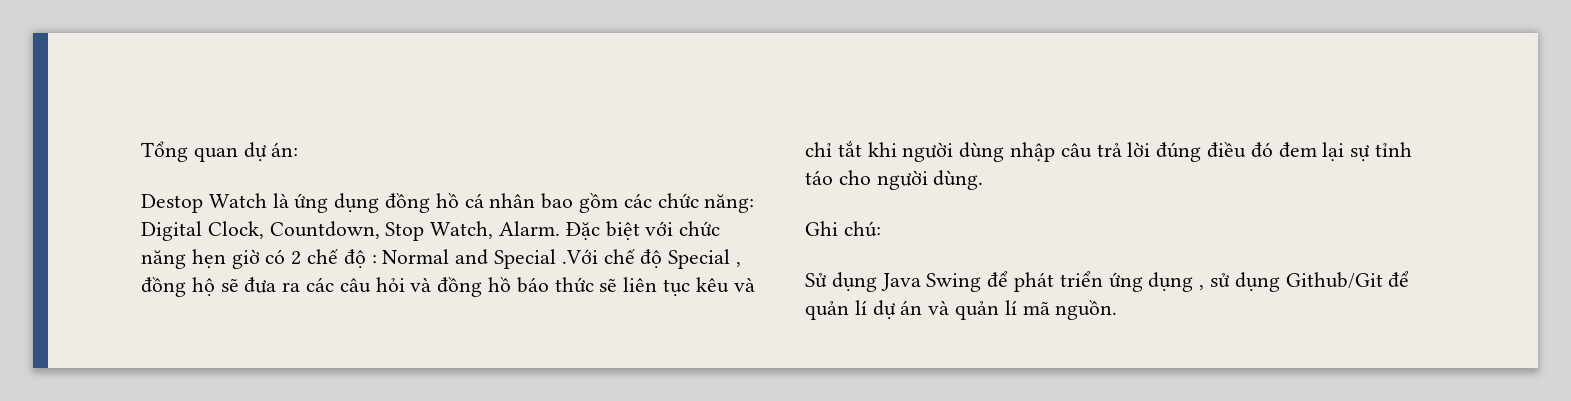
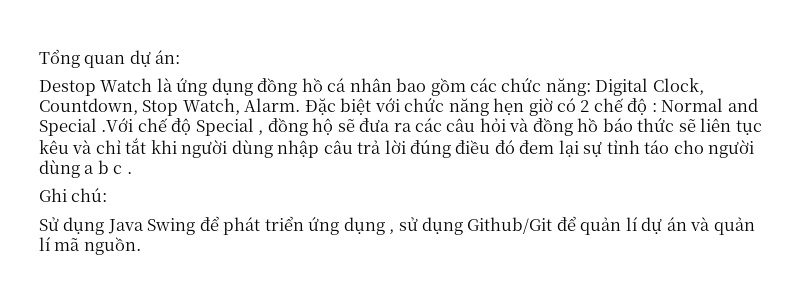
[933,170,984,190] dùng. -> [39,160,132,178] dùng a b c .

